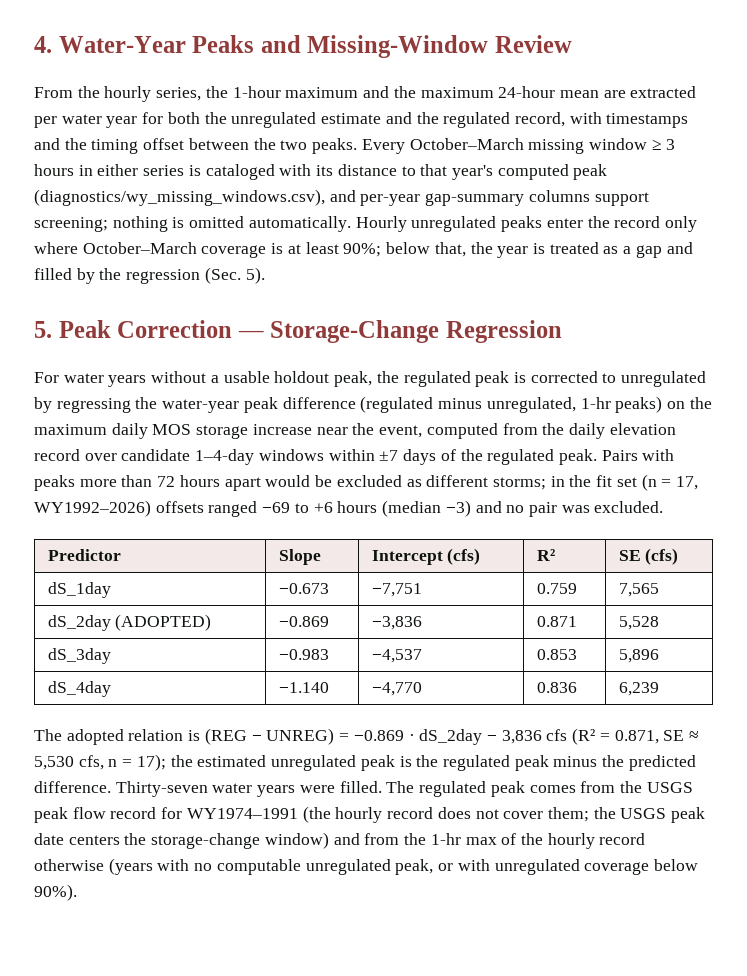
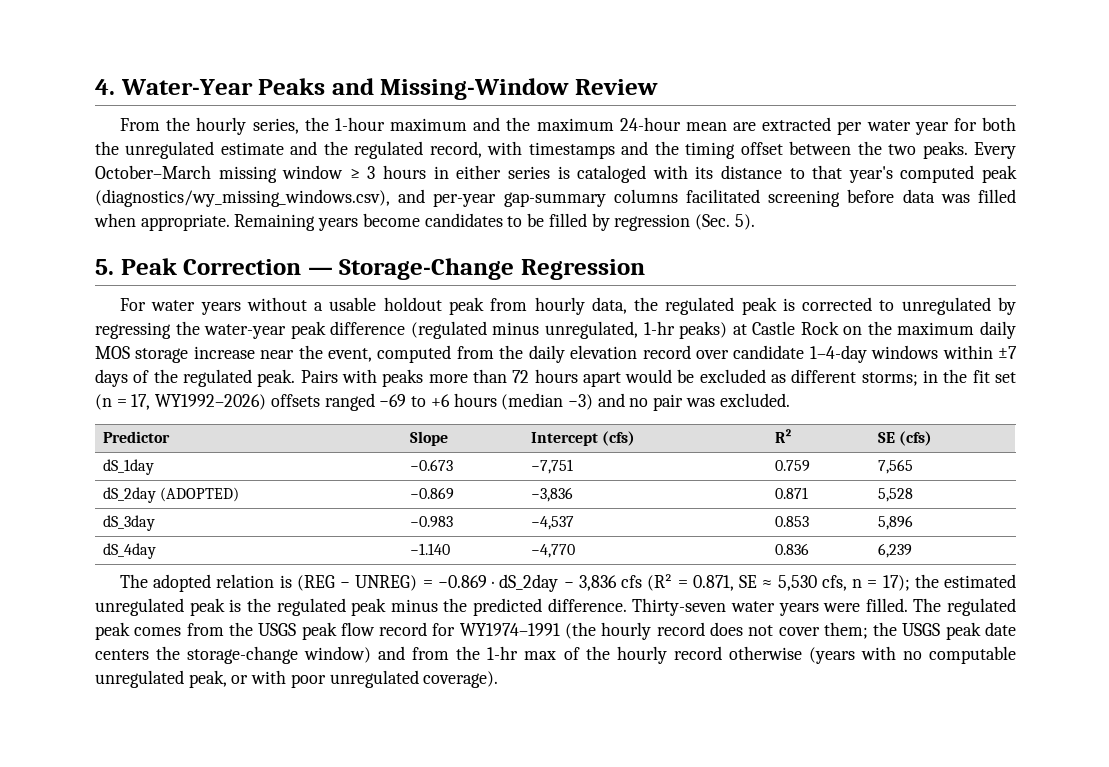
[594,192,649,206] [34,216,697,232] [34,242,693,258] support screening; nothing is omitted automatically. Hourly unregulated peaks enter the record only where October–March coverage is at least 90%; below that, the year is treated as a gap and -> [686,189,1017,207] [94,213,545,231] facilitated screening before data was filled when appropriate. Remaining years become candidates to be
[99,268,122,280] the -> (610, 222) none
[334,371,373,387] peak, -> [448,297,627,315] peak from hourly data,
(663, 404) none -> [732,321,839,335] at Castle Rock
[494,859,698,875] [34,884,77,901] unregulated coverage below 90%). -> [290,670,499,688] poor unregulated coverage).

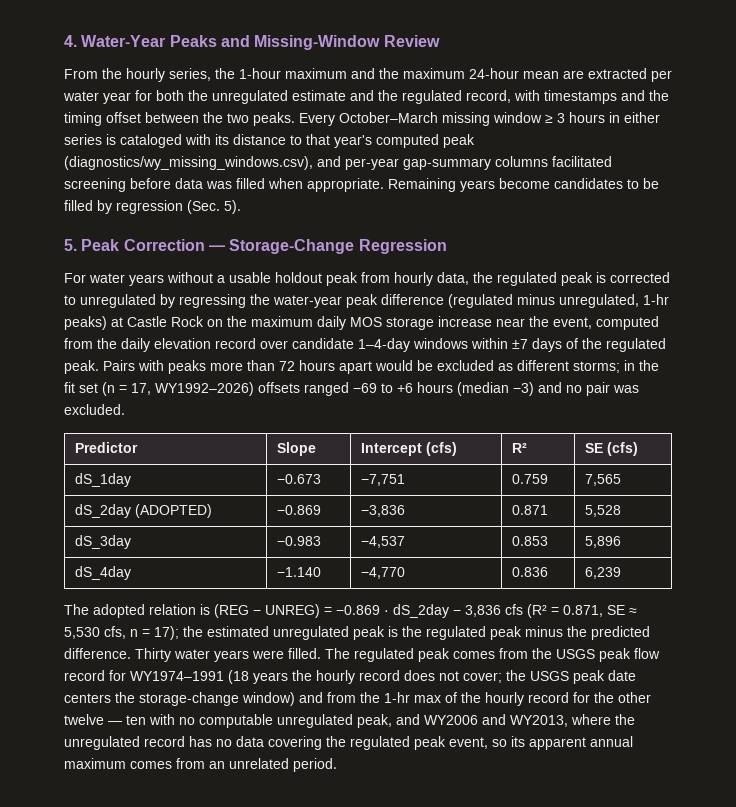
[632,598,727,616] Thirty-seven -> [135,648,171,662] Thirty
[565,622,597,639] (the -> [228,670,312,684] (18 years the
[778,622,868,639] cover them; -> [463,672,502,683] cover;
[728,646,855,664] otherwise (years -> [573,692,651,703] [64,714,146,725] for the other twelve — ten
[231,670,499,688] or with poor unregulated coverage). -> [396,714,635,727] [64,736,633,750] [64,758,337,772] and WY2006 and WY2013, where the unregulated record has no data covering the regulated peak event, so its apparent annual maximum comes from an unrelated period.

